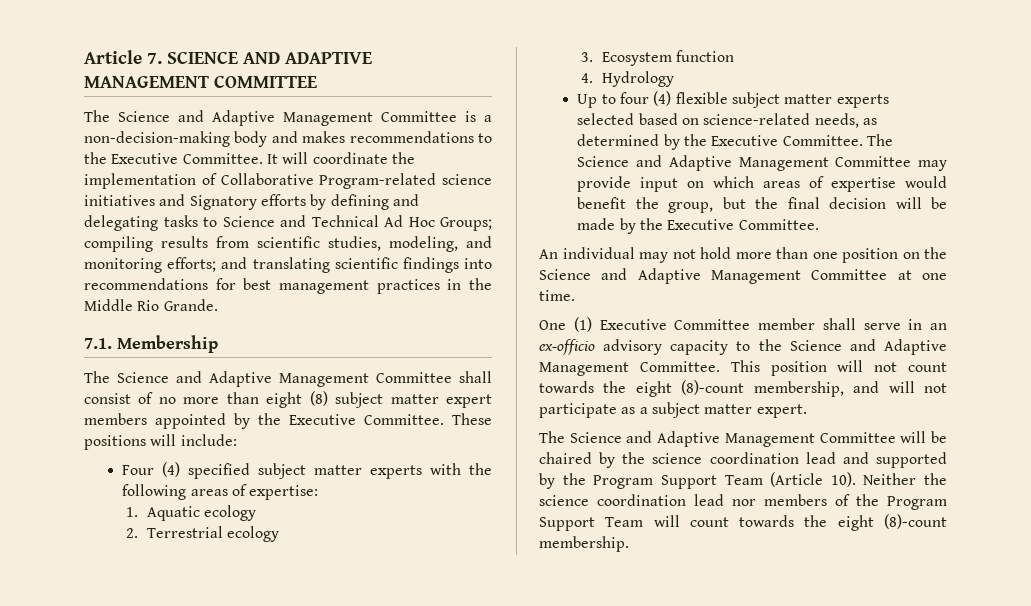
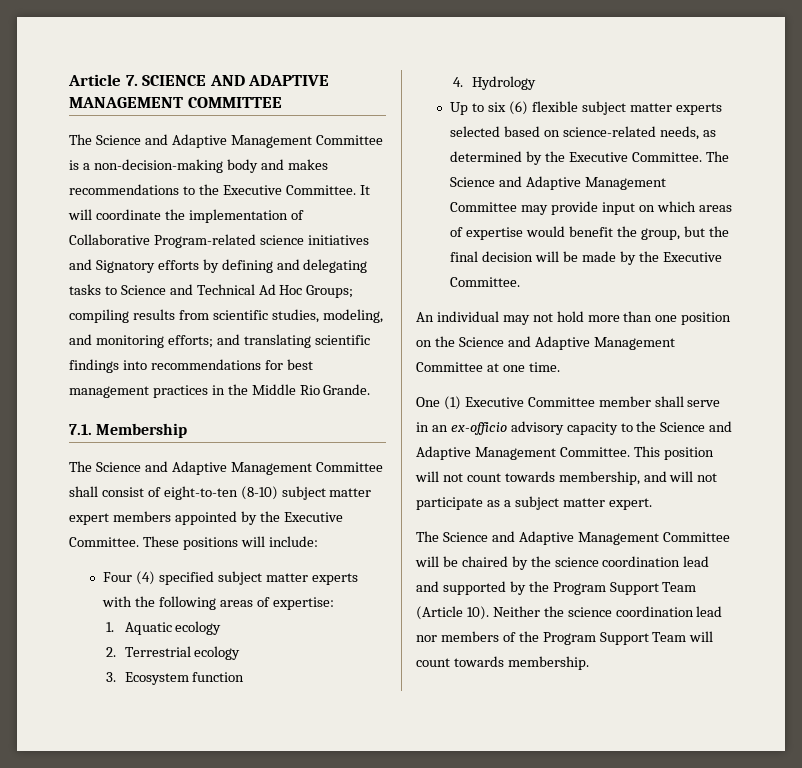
[158,391,328,408] no more than eight (8) -> [163,486,278,500] eight-to-ten (8-10)
[620,91,672,106] four (4) -> [488,101,529,115] six (6)
[603,380,745,397] the eight (8)-count -> (555, 476) none
[804,514,947,531] the eight (8)-count -> (504, 661) none

